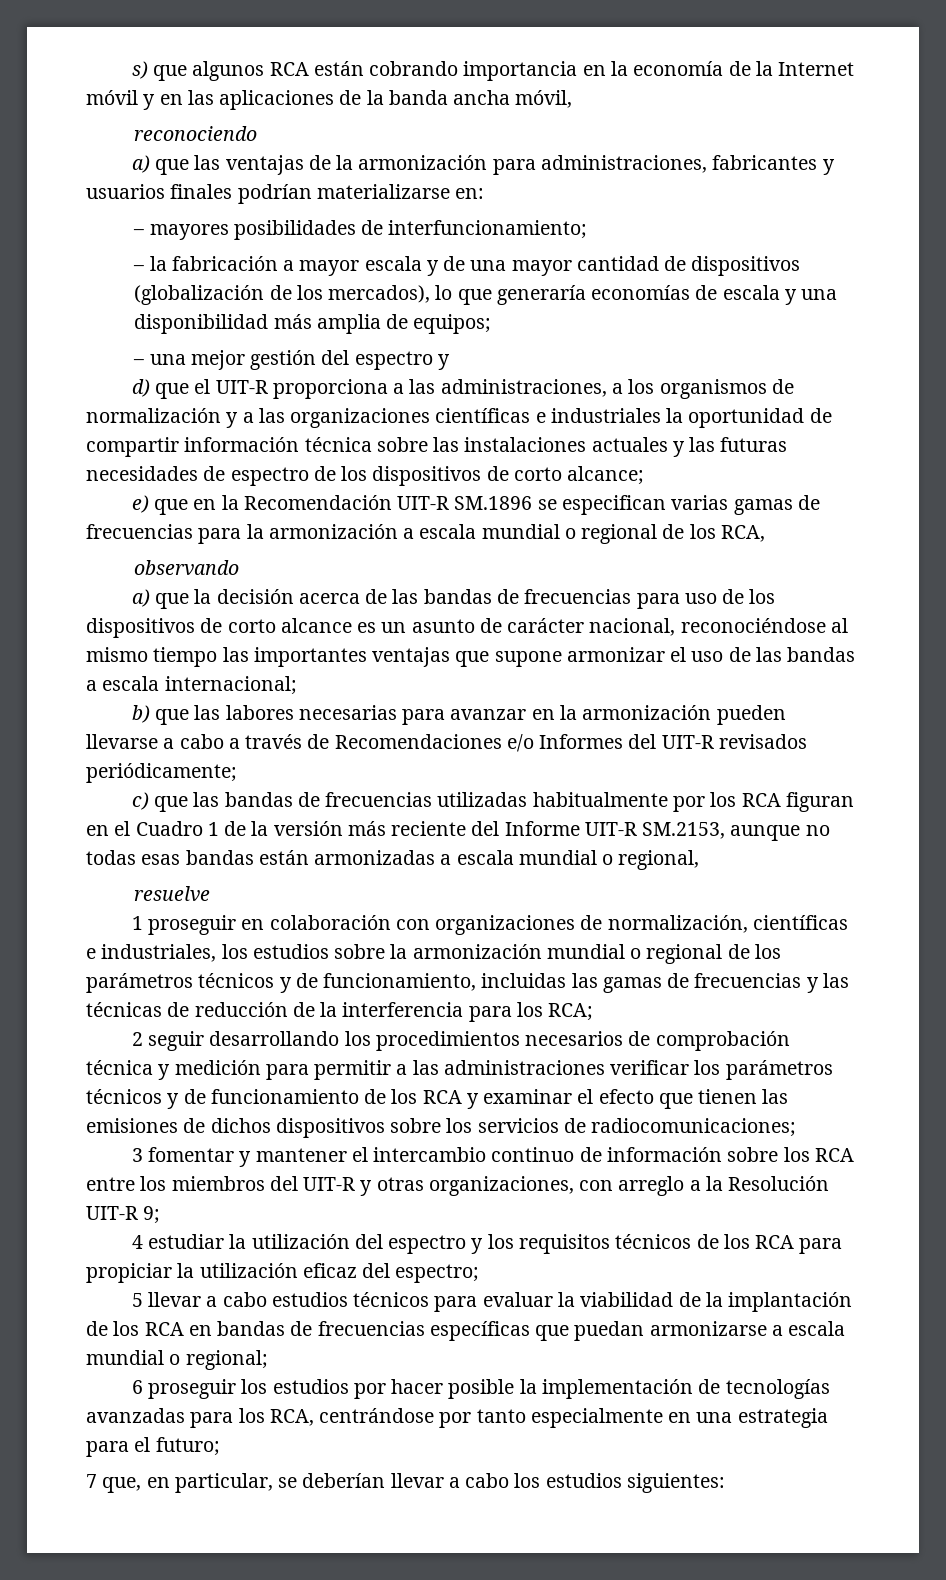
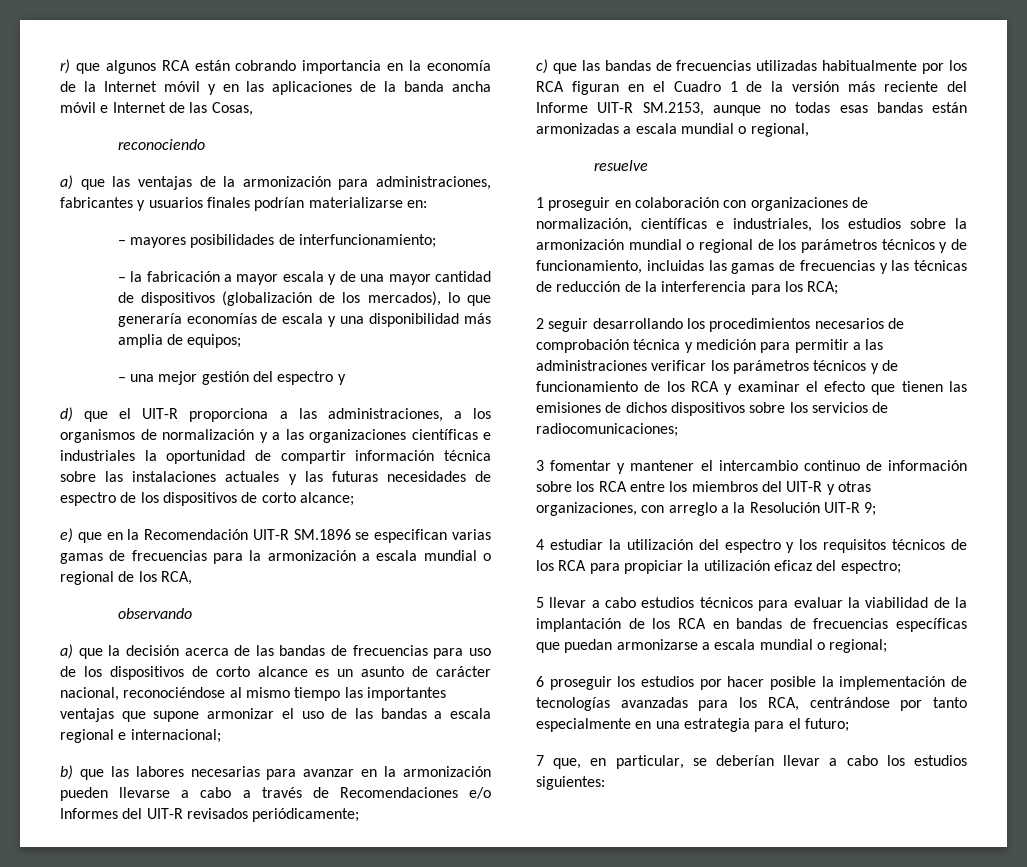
[131,61,148,79] s) -> [60,59,70,74] r)
[515,90,573,108] móvil, -> [60,102,253,116] móvil e Internet de las Cosas,
(160, 683) none -> [60,729,127,743] regional e

